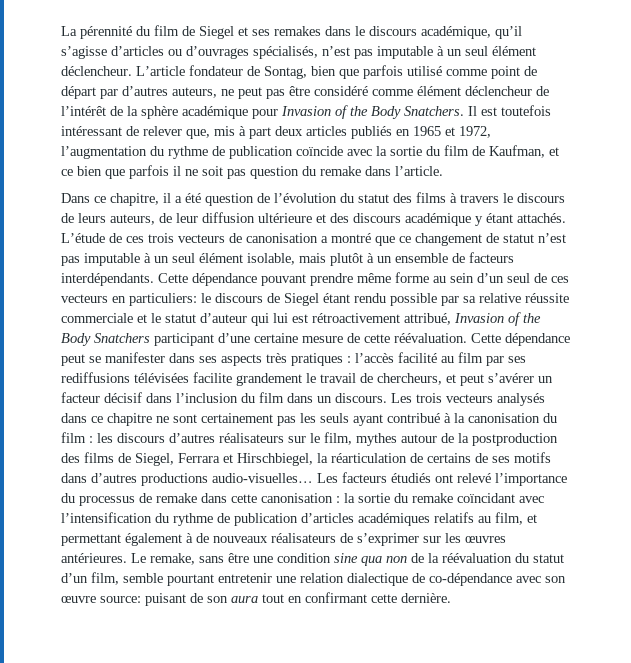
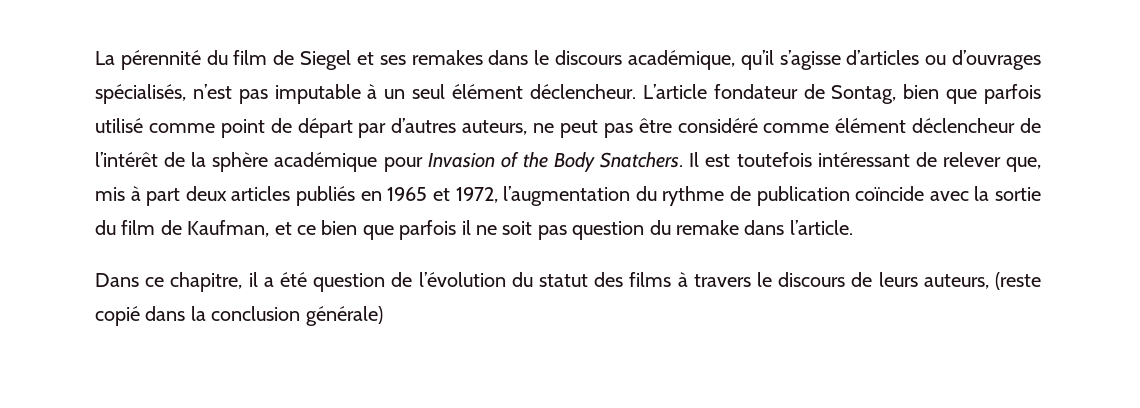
[159,212,566,226] [61,233,566,246] [61,252,514,266] [61,272,569,286] [61,293,569,306] [61,312,541,326] [61,333,570,346] [61,352,526,366] [61,372,553,386] [61,392,545,406] [61,413,557,426] [61,432,558,446] [61,452,551,466] [61,472,567,486] [61,493,544,506] [61,512,537,526] [61,533,506,546] [61,553,564,566] [61,572,566,586] [61,592,451,606] de leur diffusion ultérieure et des discours académique y étant attachés. L’étude de ces trois vecteurs de canonisation a montré que ce changement de statut n’est pas imputable à un seul élément isolable, mais plutôt à un ensemble de facteurs interdépendants. Cette dépendance pouvant prendre même forme au sein d’un seul de ces vecteurs en particuliers: le discours de Siegel étant rendu possible par sa relative réussite commerciale et le statut d’auteur qui lui est rétroactivement attribué, Invasion of the Body Snatchers participant d’une certaine mesure de cette réévaluation. Cette dépendance peut se manifester dans ses aspects très pratiques : l’accès facilité au film par ses rediffusions télévisées facilite grandement le travail de chercheurs, et peut s’avérer un facteur décisif dans l’inclusion du film dans un discours. Les trois vecteurs analysés dans ce chapitre ne sont certainement pas les seuls ayant contribué à la canonisation du film : les discours d’autres réalisateurs sur le film, mythes autour de la postproduction des films de Siegel, Ferrara et Hirschbiegel, la réarticulation de certains de ses motifs dans d’autres productions audio-visuelles… Les facteurs étudiés ont relevé l’importance du processus de remake dans cette canonisation : la sortie du remake coïncidant avec l’intensification du rythme de publication d’articles académiques relatifs au film, et permettant également à de nouveaux réalisateurs de s’exprimer sur les œuvres antérieures. Le remake, sans être une condition sine qua non de la réévaluation du statut d’un film, semble pourtant entretenir une relation dialectique de co-dépendance avec son œuvre source: puisant de son aura tout en confirmant cette dernière. -> [995,272,1042,290] [95,306,383,326] (reste copié dans la conclusion générale)

